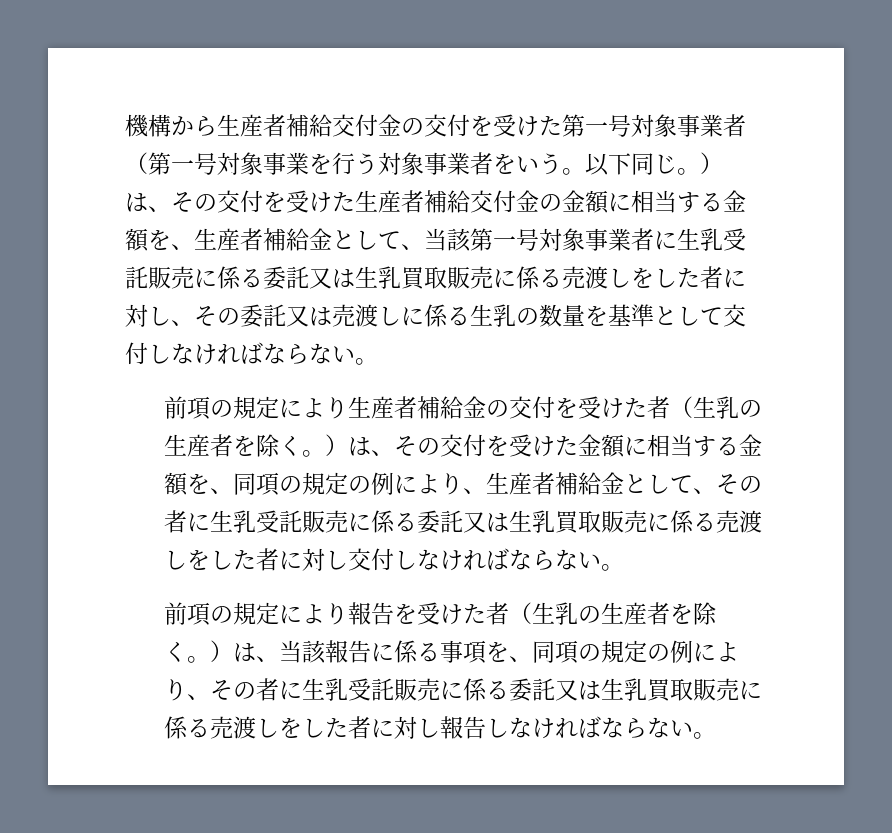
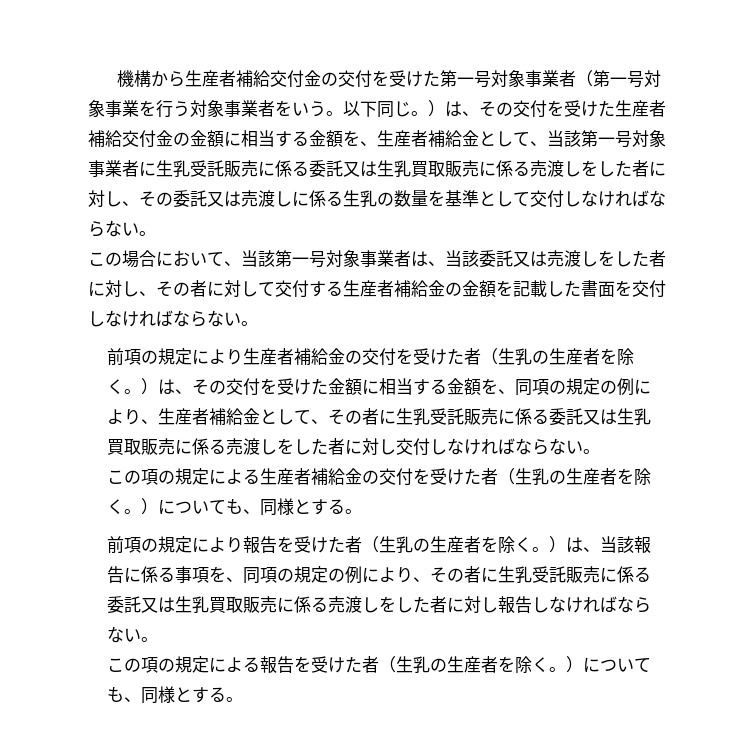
(378, 361) none -> [88,250,666,268] [88,280,666,298] [88,310,258,327] // この場合において、当該第一号対象事業者は、当該委託又は売渡しをした者に対し、その者に対して交付する生産者補給金の金額を記載した書面を交付しなければならない。
(624, 567) none -> [107,468,652,486] [107,498,363,516] // この項の規定による生産者補給金の交付を受けた者（生乳の生産者を除く。）についても、同様とする。
(716, 735) none -> [107,656,652,673] [107,686,244,704] // この項の規定による報告を受けた者（生乳の生産者を除く。）についても、同様とする。

